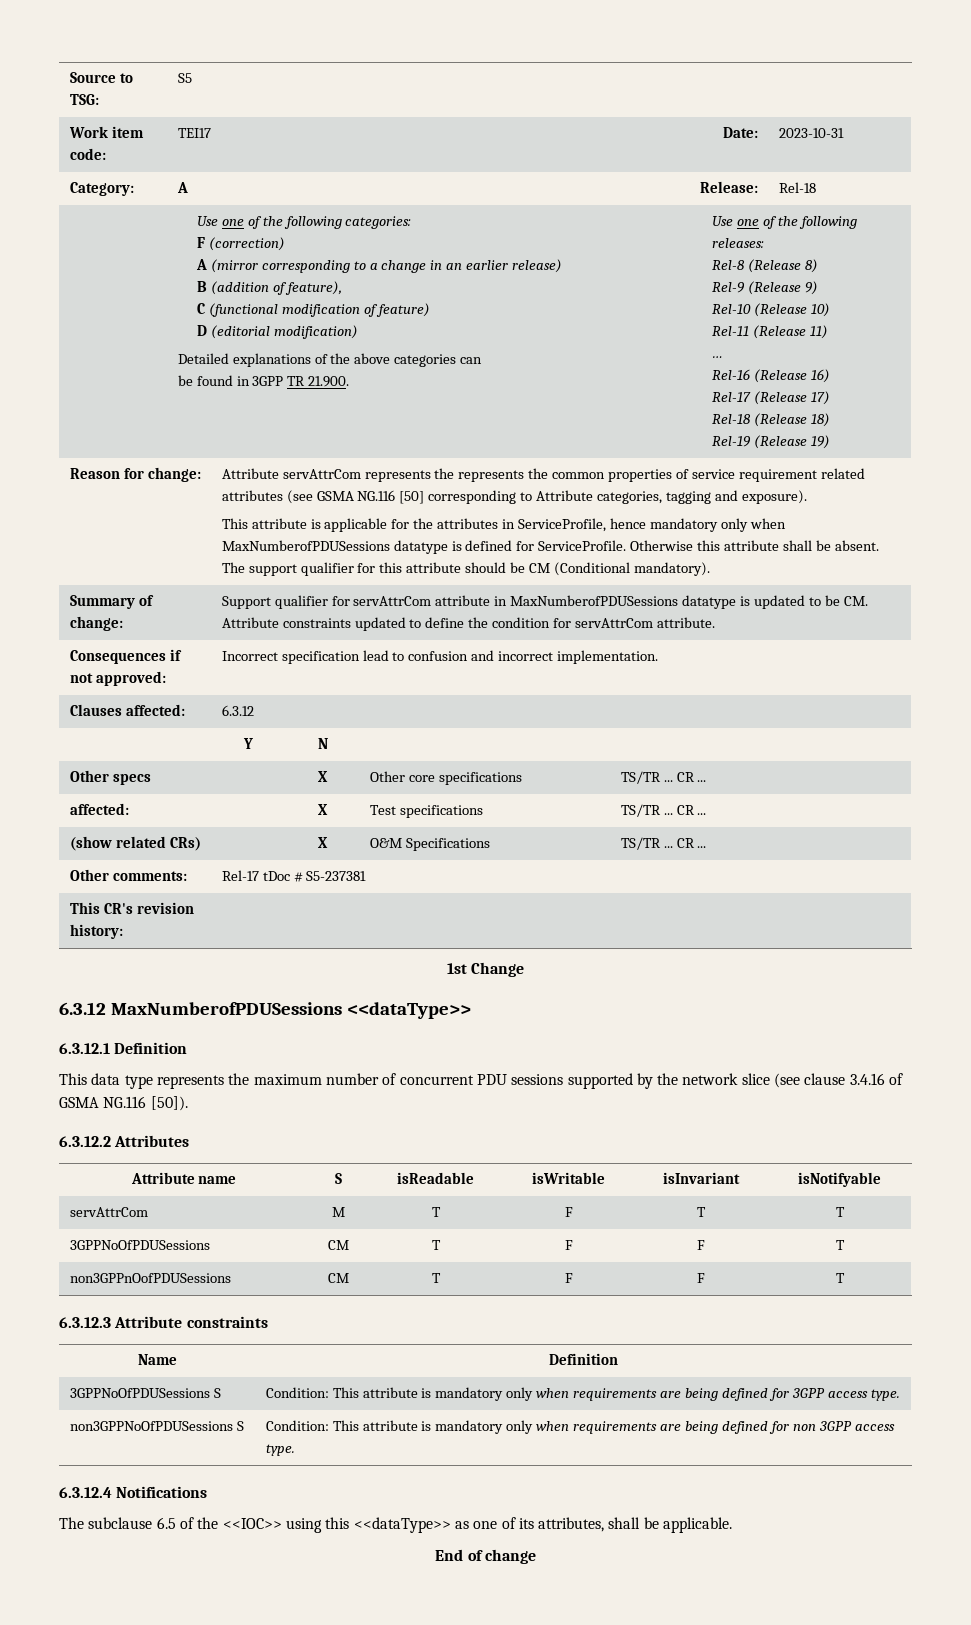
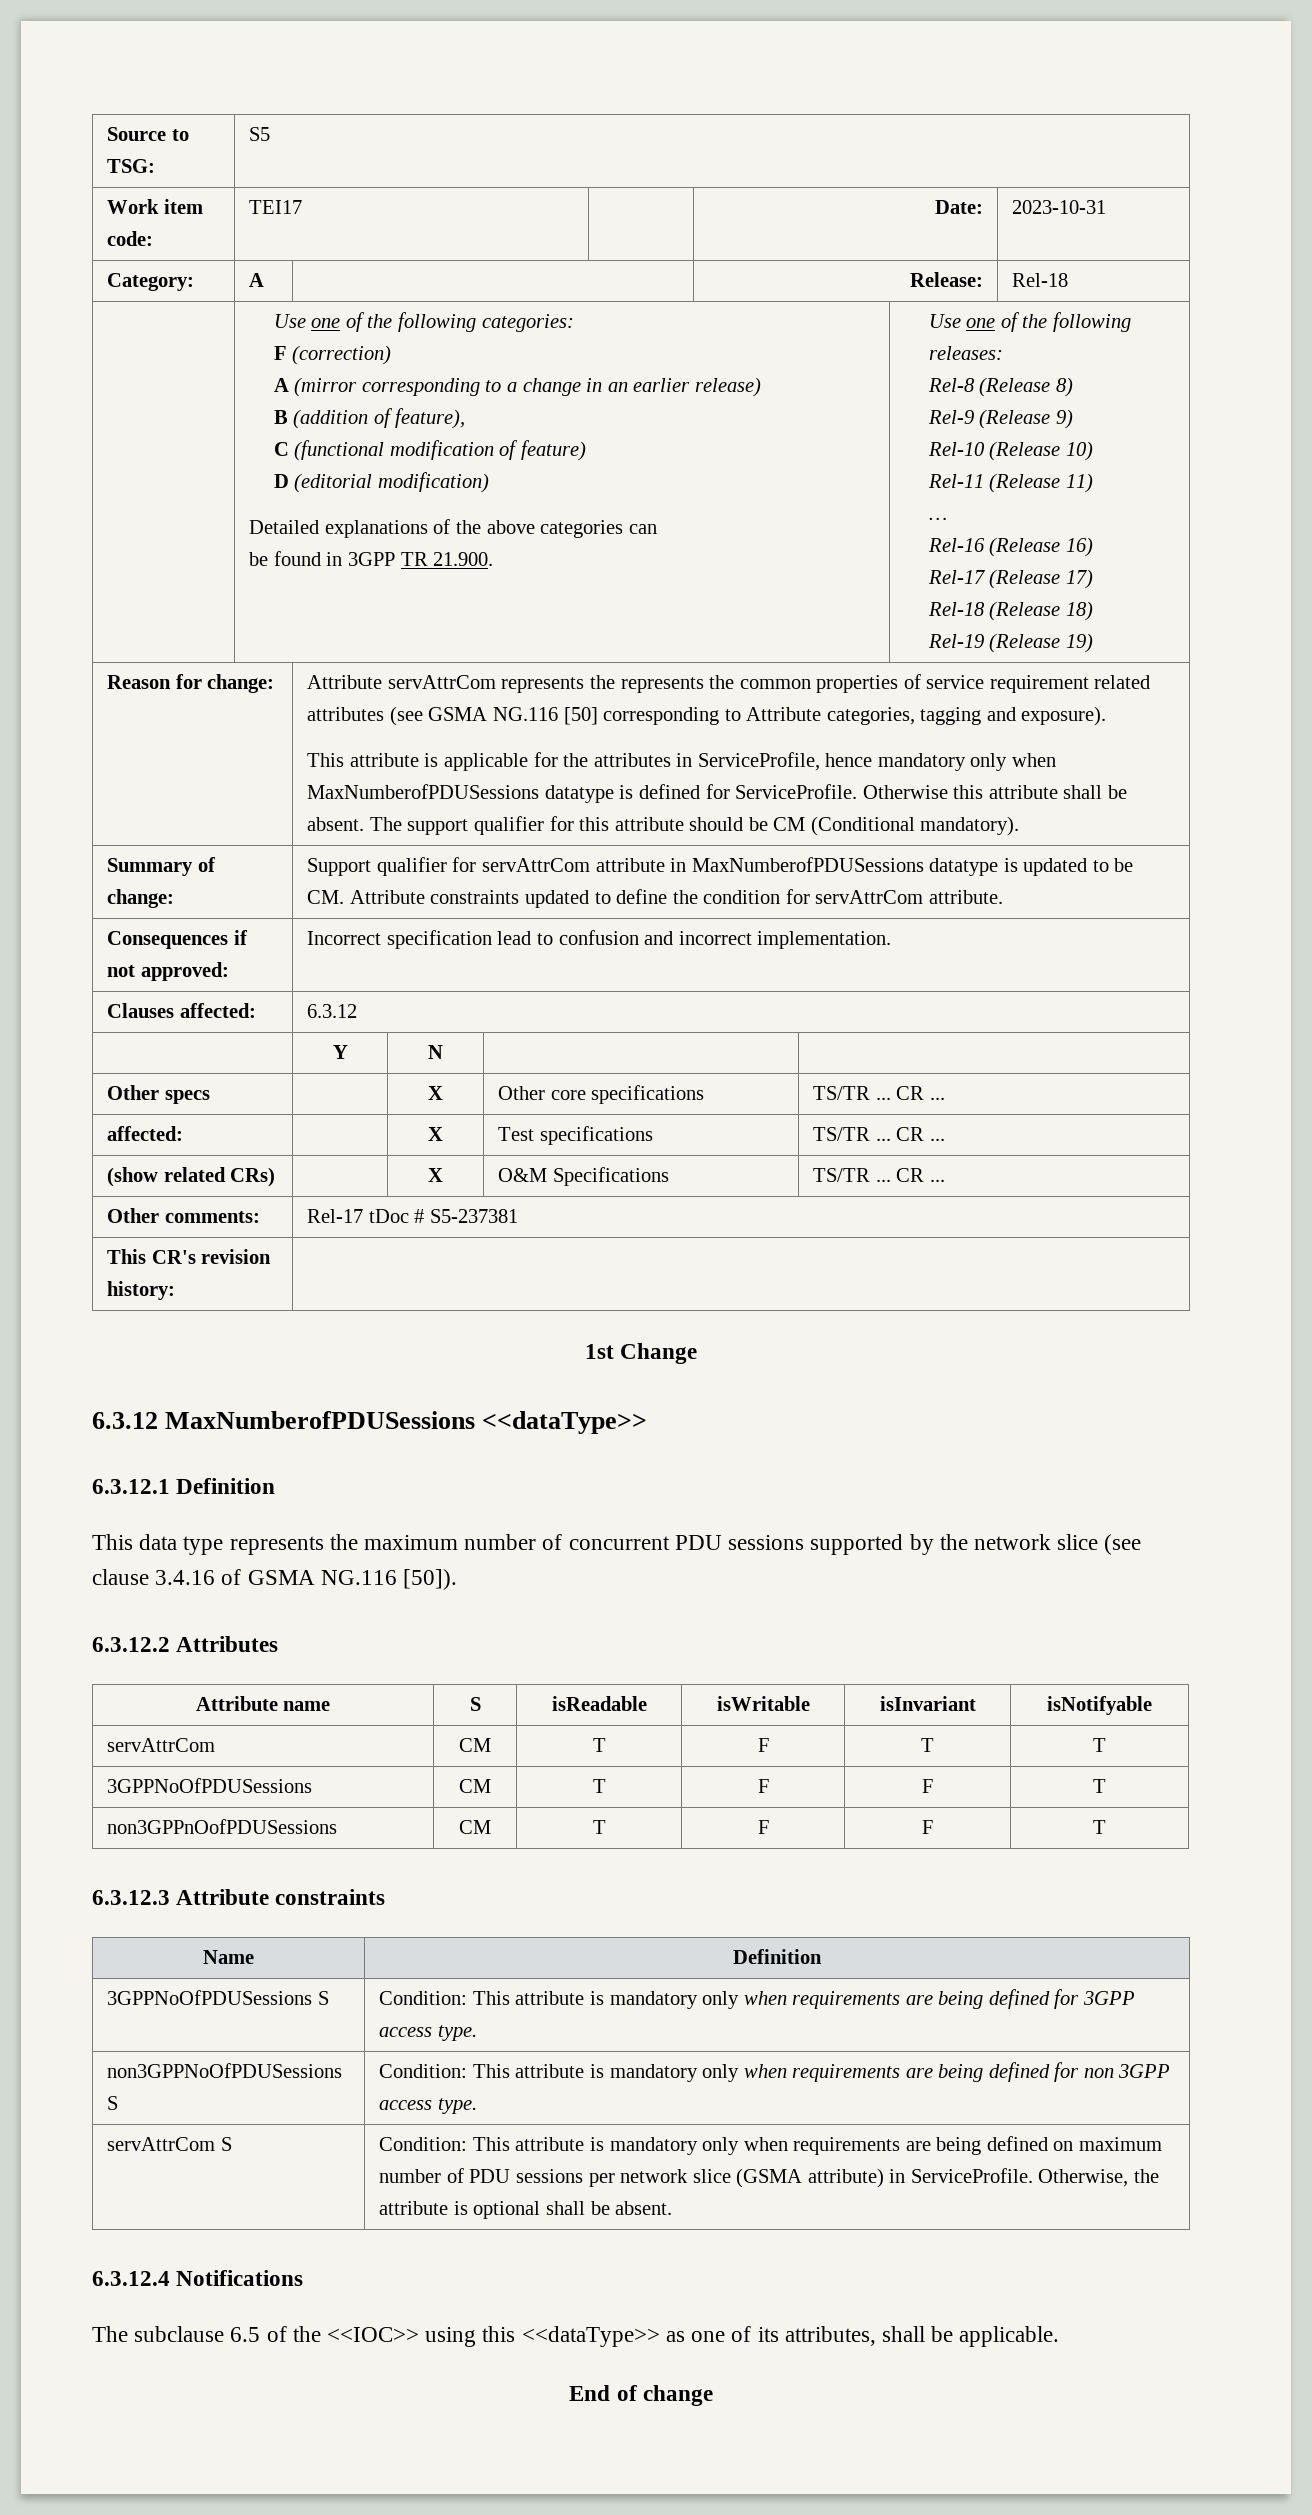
[331,1207,345,1217] M -> [459,1738,491,1752] CM
(295, 1450) none -> [107,2137,232,2151] [379,2136,1162,2155] [379,2168,1159,2188] [379,2201,673,2219] // servAttrCom S | Condition: This attribute is mandatory only when requirements are being defined on maximum number of PDU sessions per network slice (GSMA attribute) in ServiceProfile. Otherwise, the attribute is optional shall be absent.

